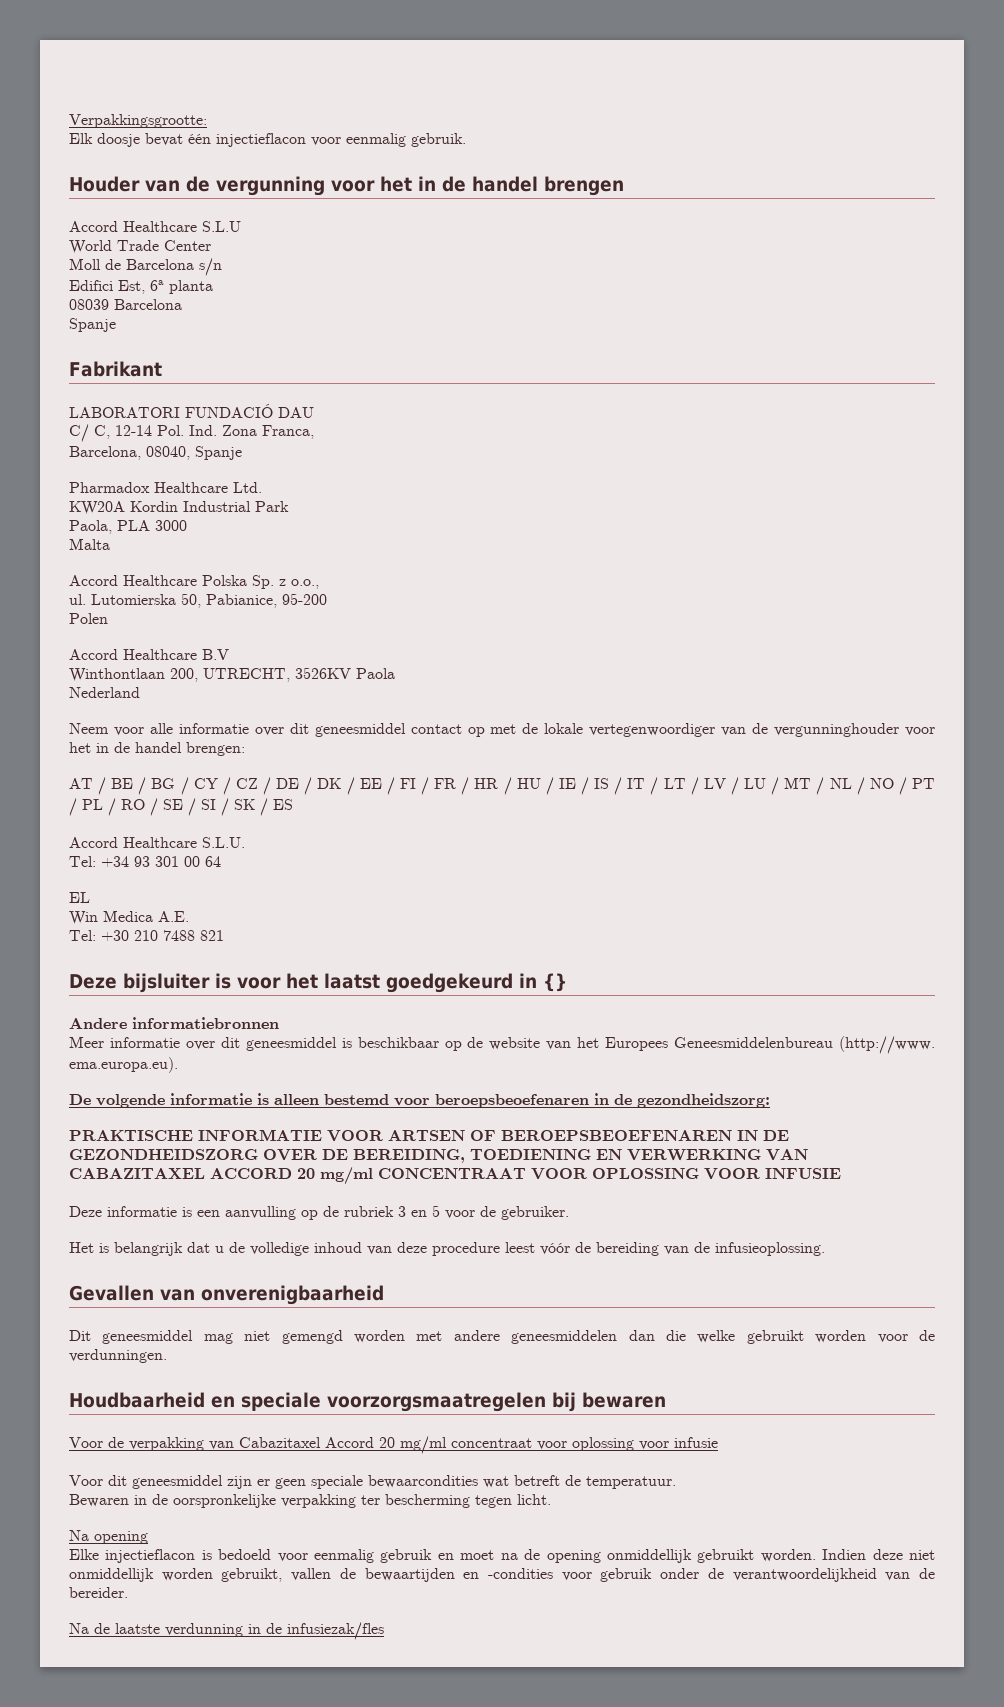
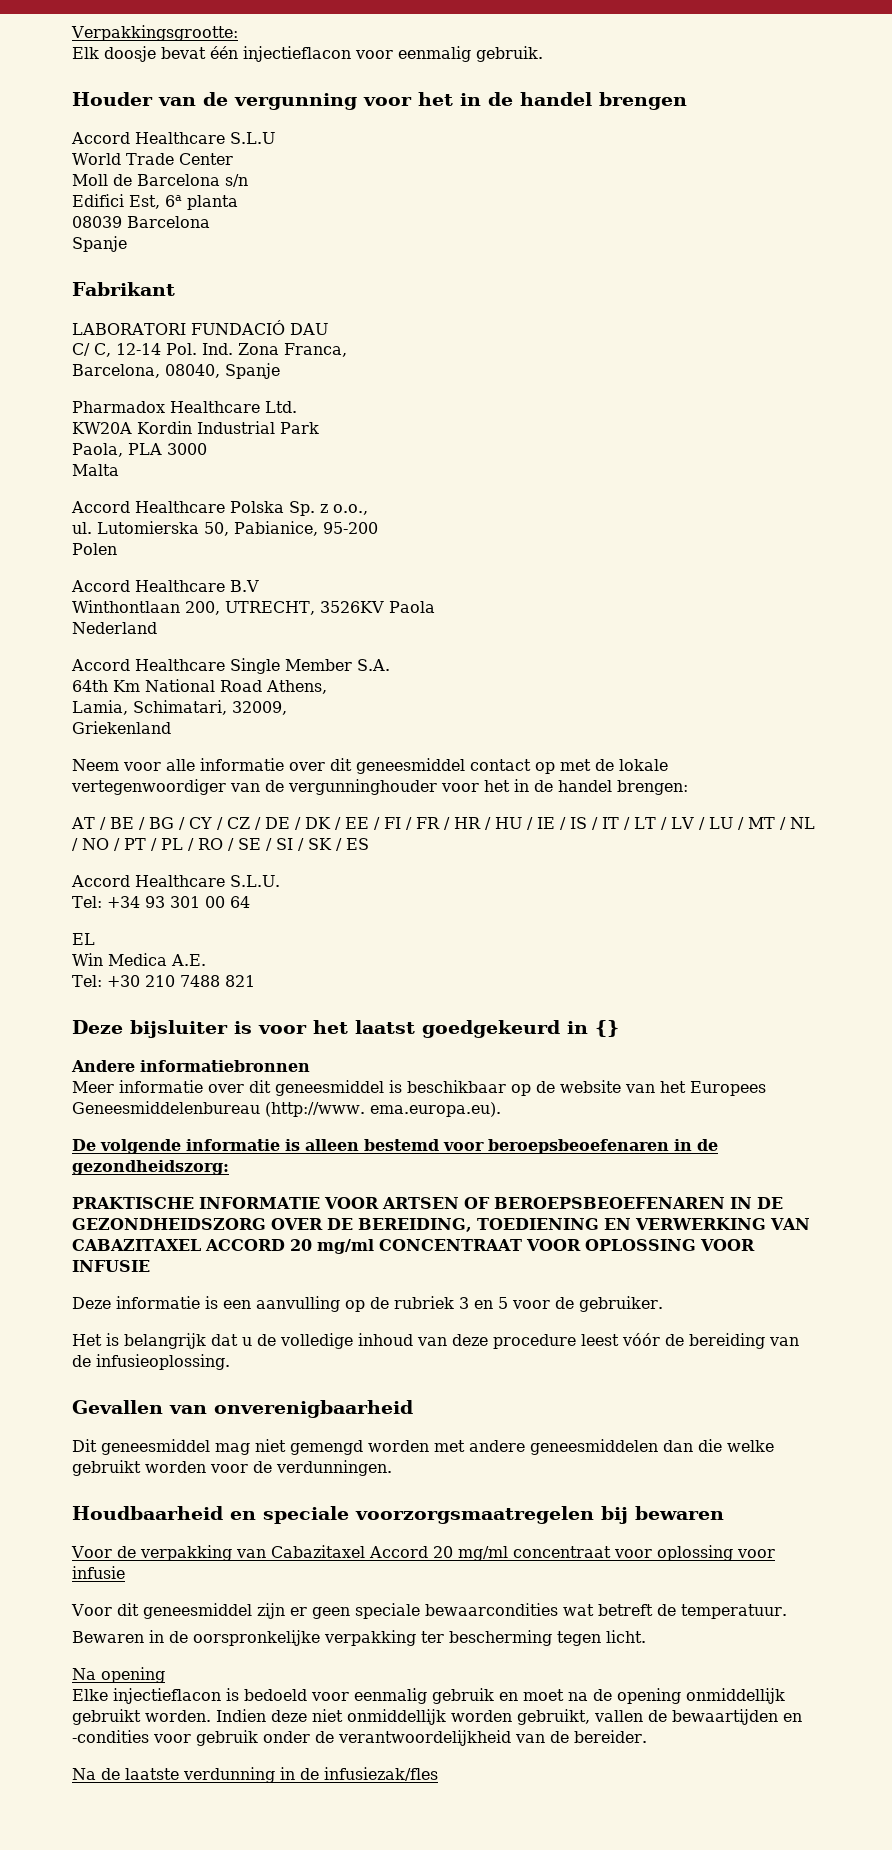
(140, 692) none -> [71,658,390,674] [72,679,327,694] [72,700,287,715] [72,721,171,734] // Accord Healthcare Single Member S.A. // 64th Km National Road Athens, // Lamia, Schimatari, 32009, // Griekenland

